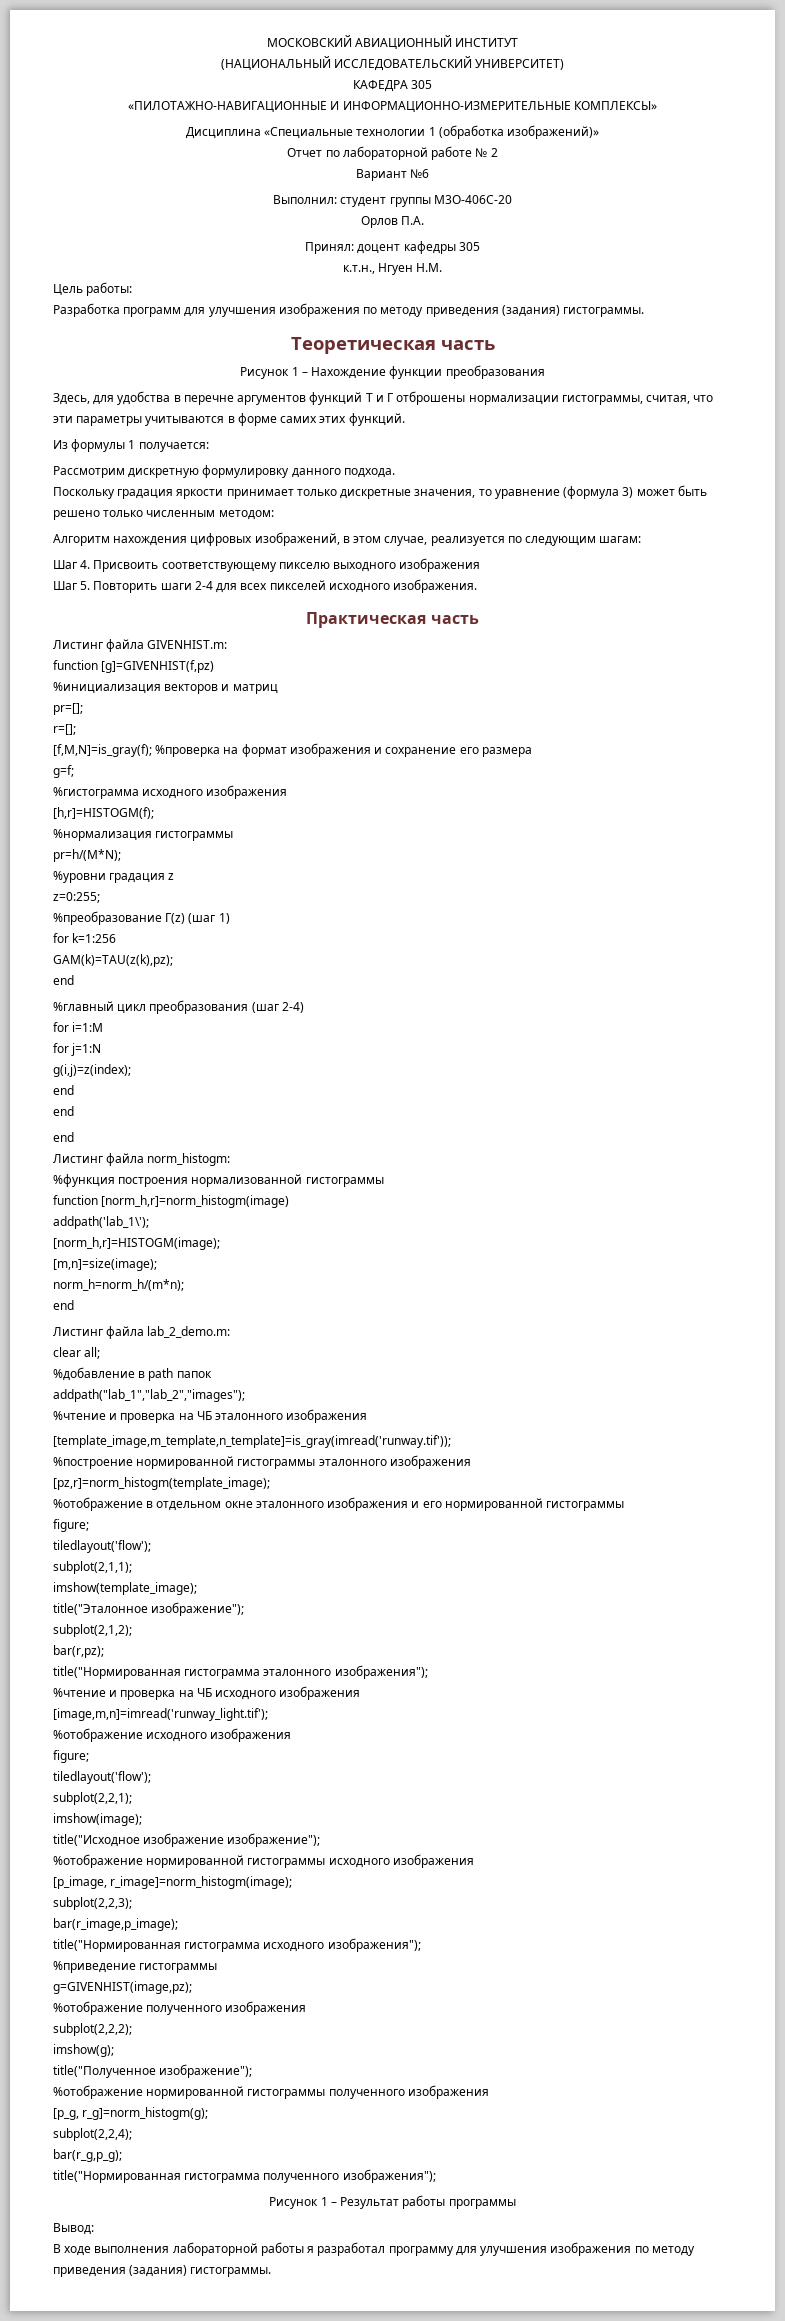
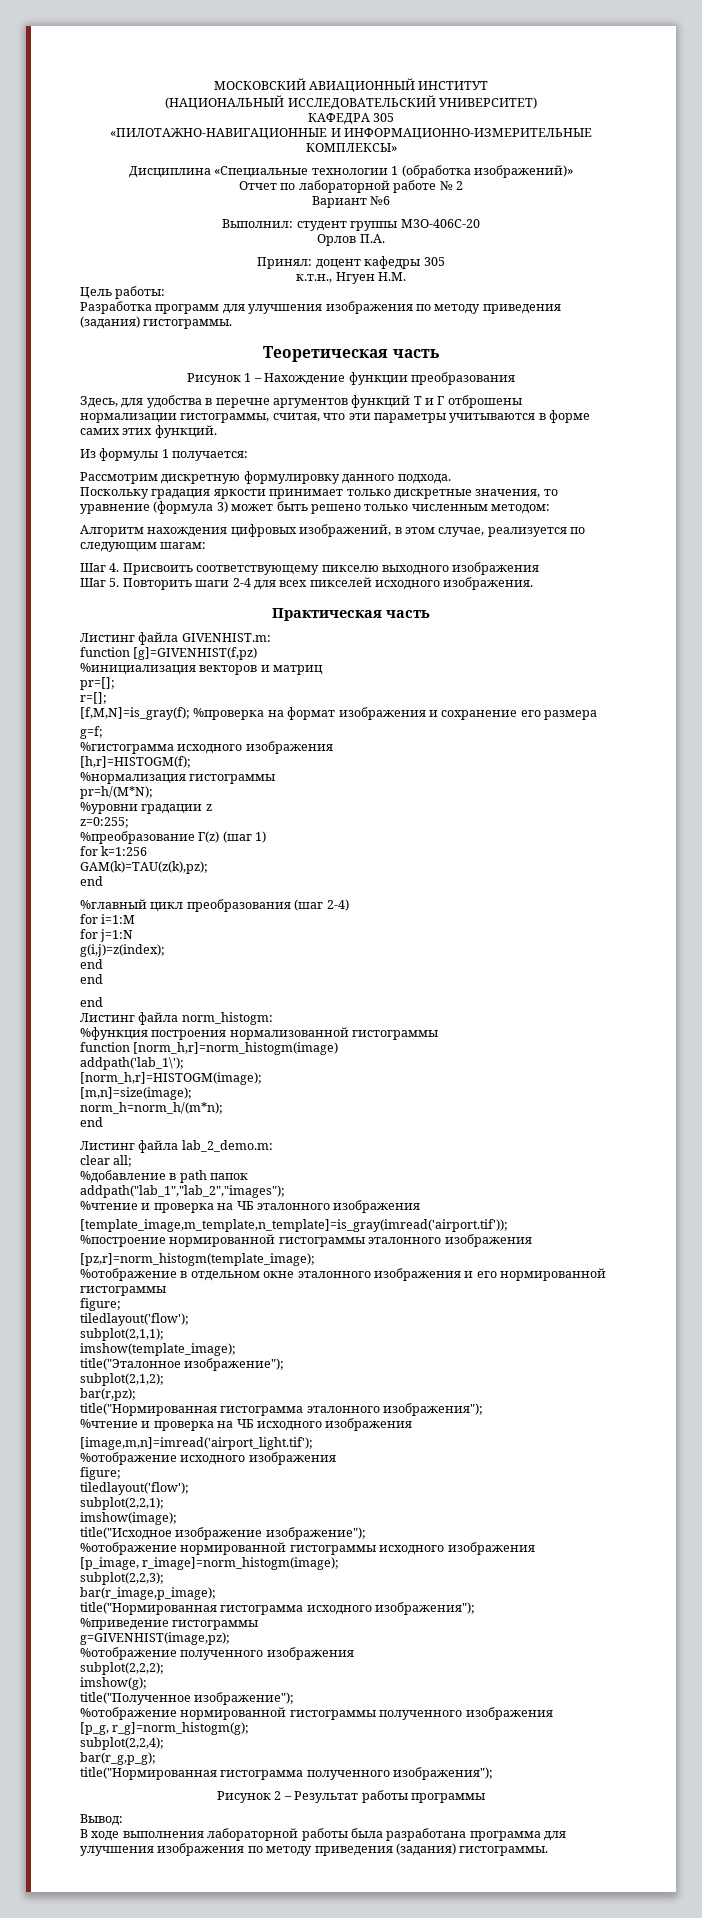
[109,873,166,883] градация -> [141,804,203,814] градации
[53,1435,451,1448] [template_image,m_template,n_template]=is_gray(imread('runway.tif')); -> [80,1219,508,1232] [template_image,m_template,n_template]=is_gray(imread('airport.tif'));
[53,1708,268,1721] [image,m,n]=imread('runway_light.tif'); -> [80,1437,313,1450] [image,m,n]=imread('airport_light.tif');
[320,2197,328,2206] 1 -> [274,1791,282,1800] 2
[307,2242,454,2256] я разработал программу -> [350,1828,541,1841] была разработана программа

